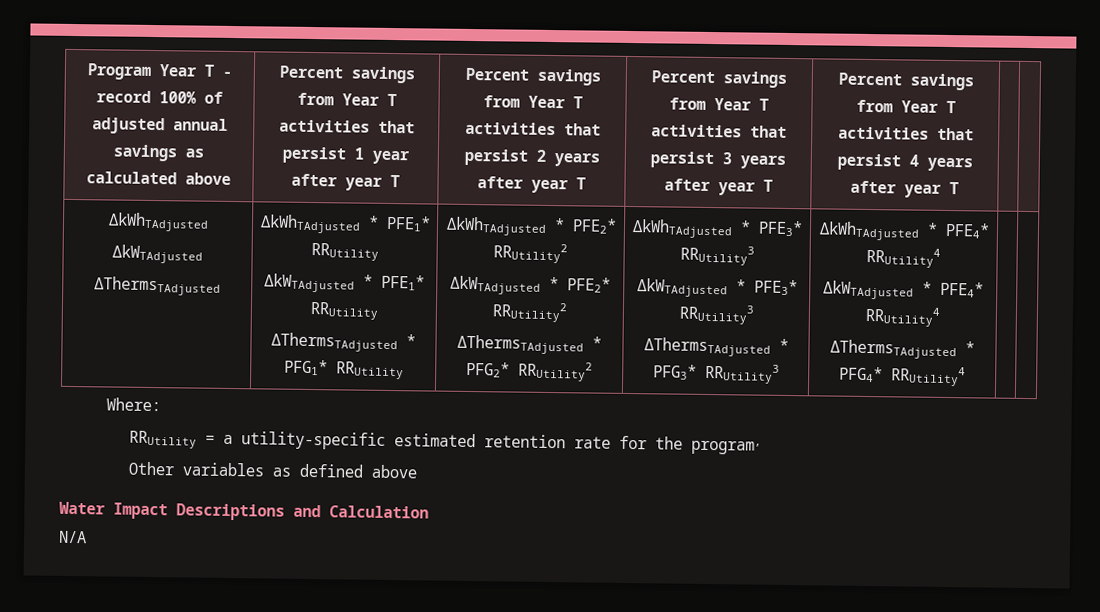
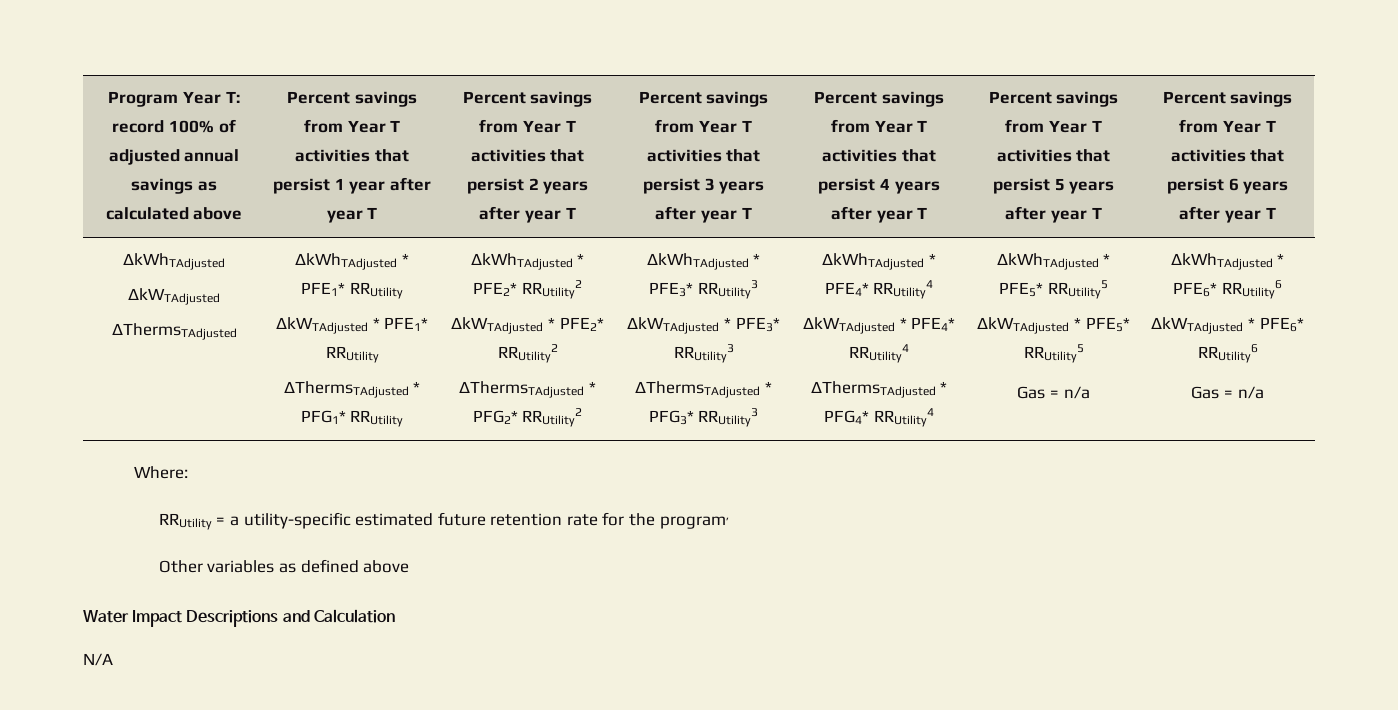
[204,64,232,77] T - -> [225,91,240,103] T:
(959, 188) | -> [988,91,1119,107] [1005,119,1102,133] [996,149,1111,162] [992,178,1115,194] [1005,206,1102,223] [1162,91,1293,107] [1179,119,1276,133] [1170,149,1285,162] [1166,178,1289,194] [1179,206,1276,223] Percent savings from Year T activities that persist 5 years after year T | Percent savings from Year T activities that persist 6 years after year T
(966, 376) | -> [996,253,1111,270] [999,280,1108,299] [977,317,1130,334] [1023,344,1084,363] [1017,386,1090,399] [1170,253,1285,270] [1173,280,1282,299] [1151,317,1304,334] [1197,344,1258,363] [1191,386,1264,399] ΔkWhTAdjusted * PFE5* RRUtility5 // ΔkWTAdjusted * PFE5* RRUtility5 // Gas = n/a | ΔkWhTAdjusted * PFE6* RRUtility6 // ΔkWTAdjusted * PFE6* RRUtility6 // Gas = n/a
(477, 440) none -> [437,512,486,526] future

